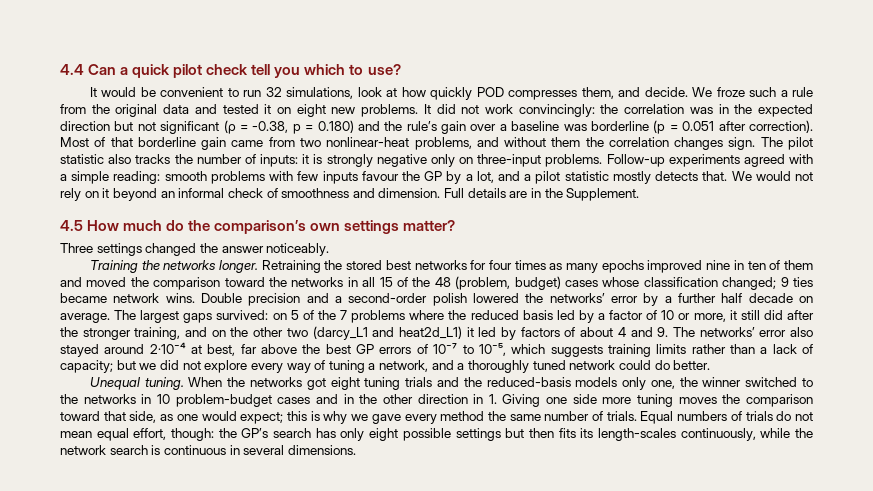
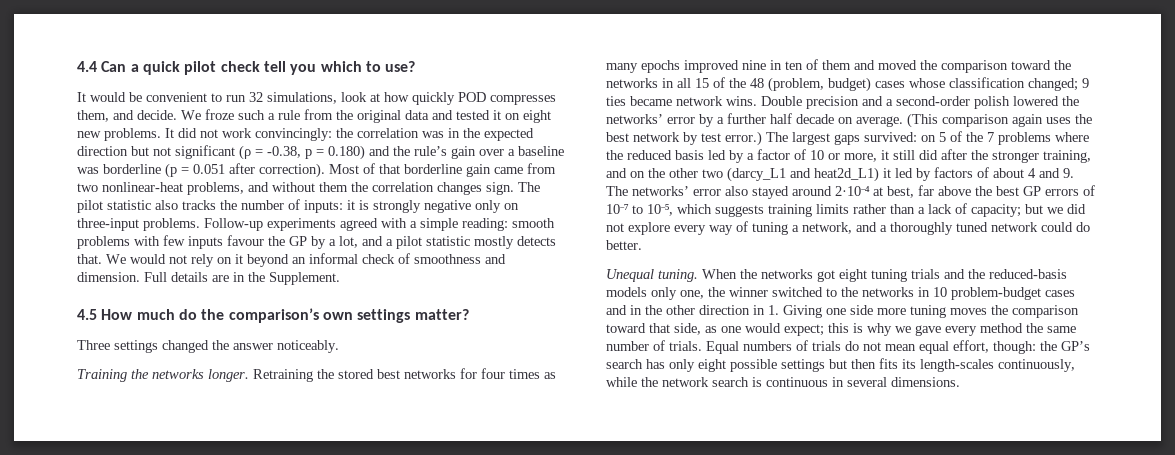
(110, 318) none -> [907,113,1092,128] [606,131,762,146] (This comparison again uses the best network by test error.)

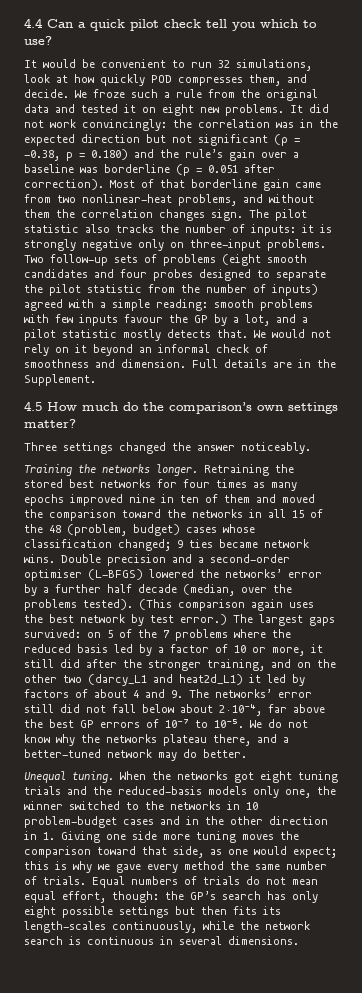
[204,218,336,231] Follow-up experiments -> [24,254,307,266] [24,269,326,281] [24,284,318,296] Two follow-up sets of problems (eight smooth candidates and four probes designed to separate the pilot statistic from the number of inputs)
[974,96,1010,109] polish -> [24,569,143,581] optimiser (L-BFGS)
[838,116,903,127] on average. -> [183,584,292,596] [24,599,133,611] (median, over the problems tested).
[725,186,914,199] also stayed around 2·10⁻⁴ at best, -> [24,704,262,716] still did not fall below about 2·10⁻⁴,
[647,203,1086,217] [606,221,1073,235] 10⁻⁵, which suggests training limits rather than a lack of capacity; but we did not explore every way of tuning a network, and a thoroughly tuned network could -> [214,719,308,728] [24,734,289,746] [24,749,177,761] 10⁻⁵. We do not know why the networks plateau there, and a better-tuned network may

